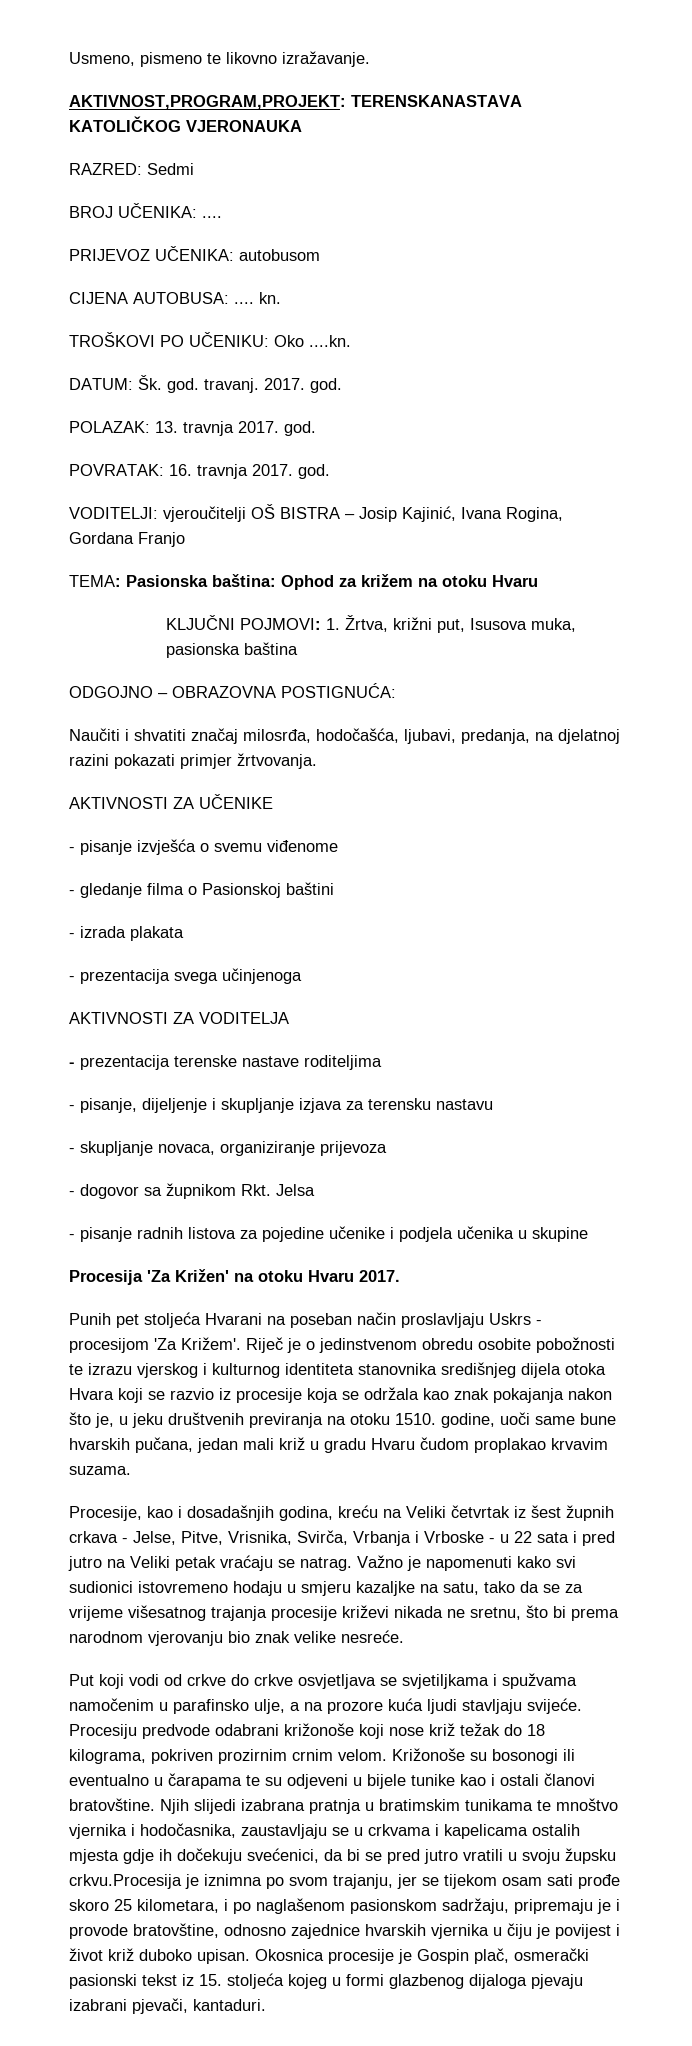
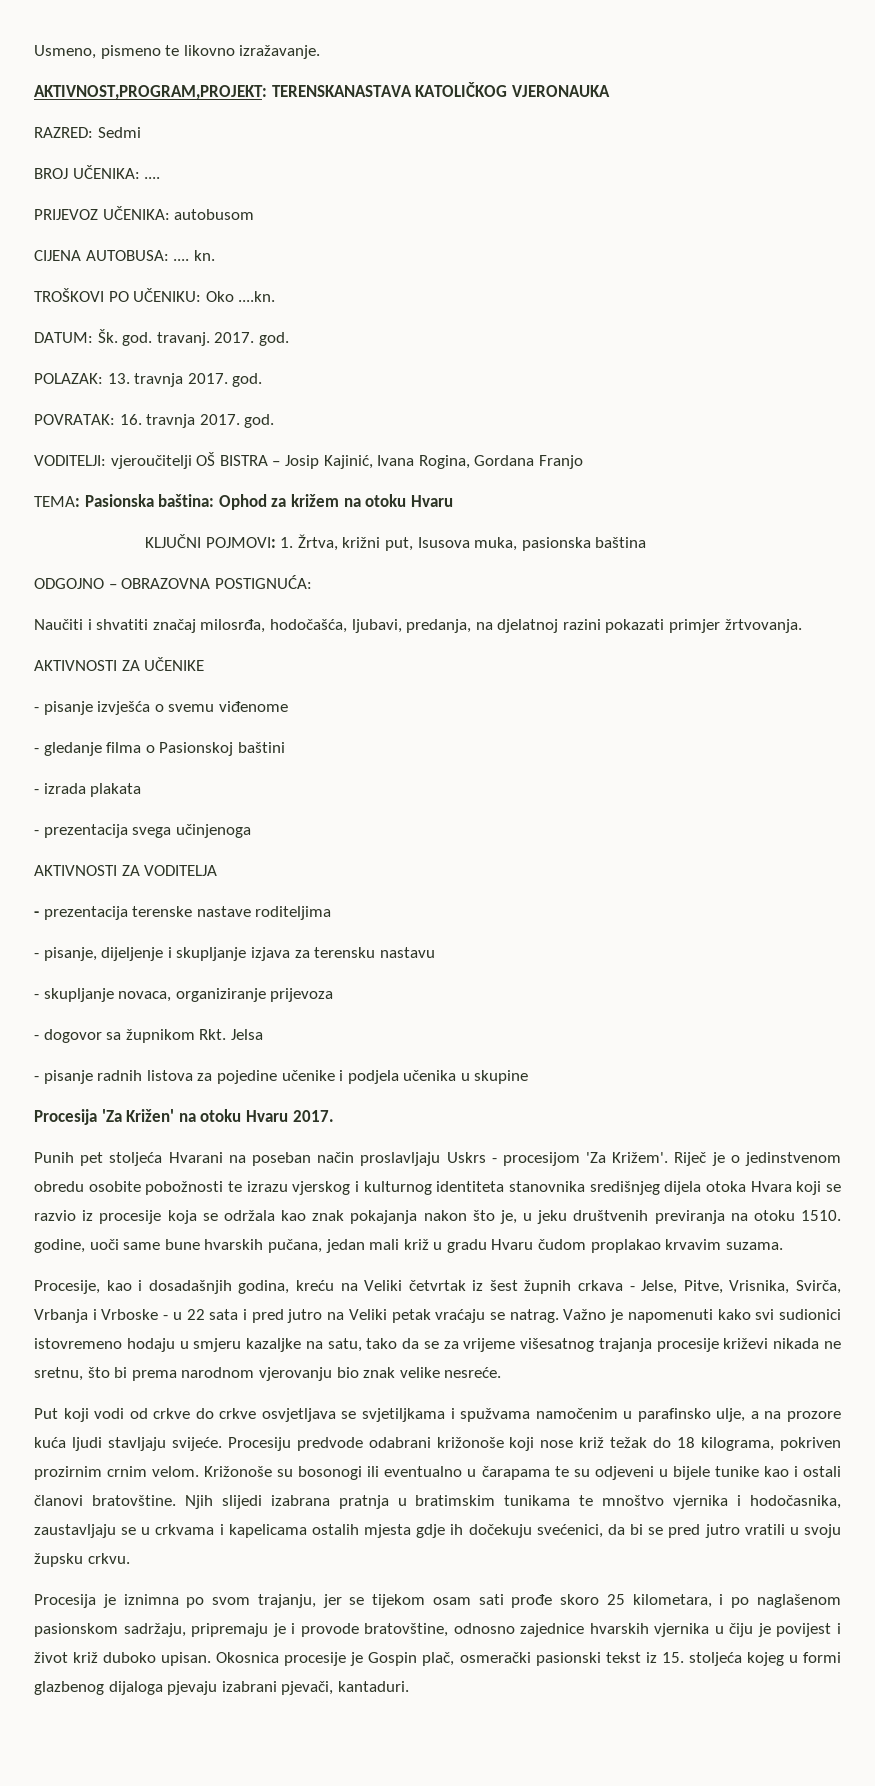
[69,1874,182,1889] crkvu.Procesija -> [87,1553,130,1564] [34,1594,96,1608] crkvu. // Procesija

